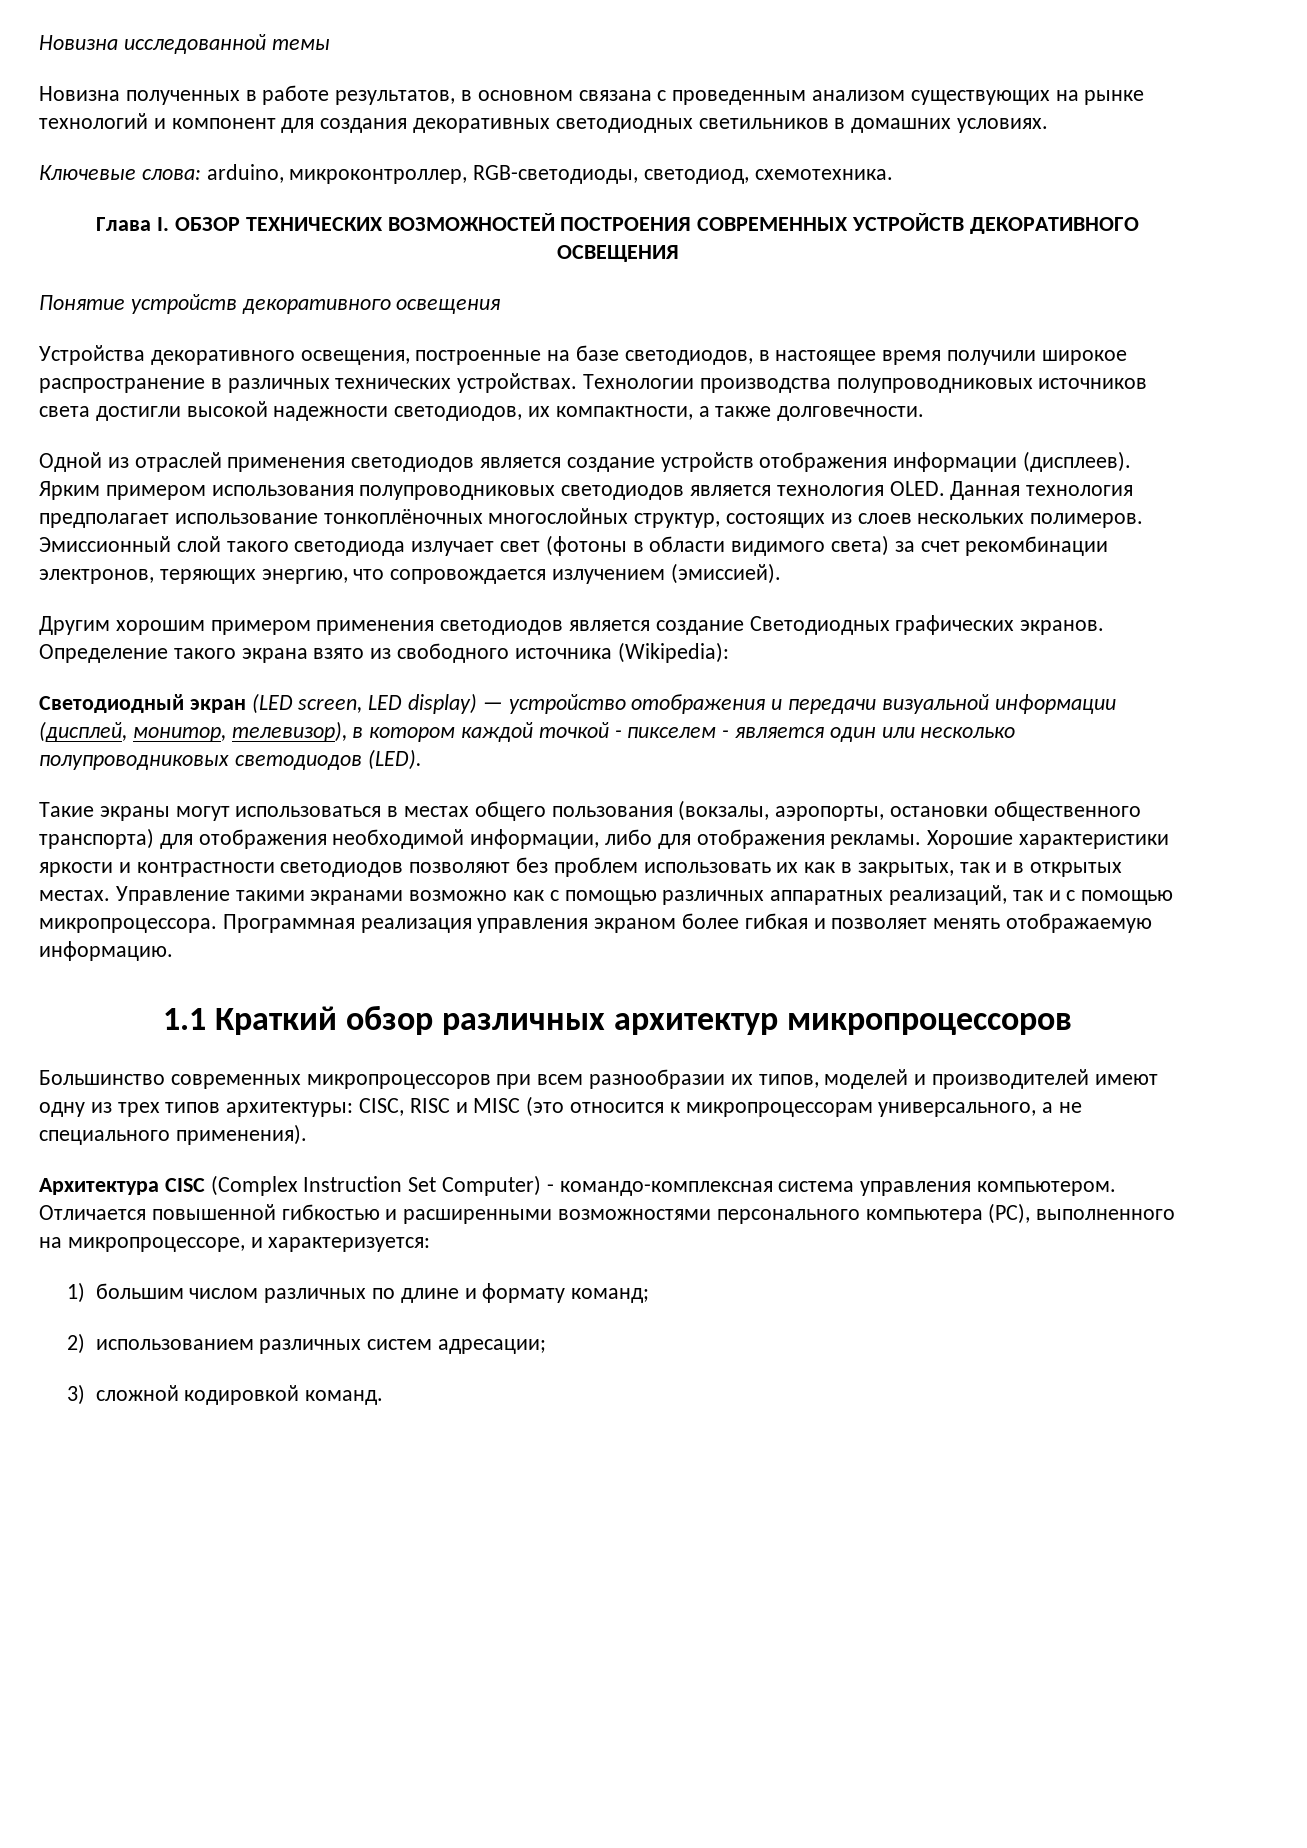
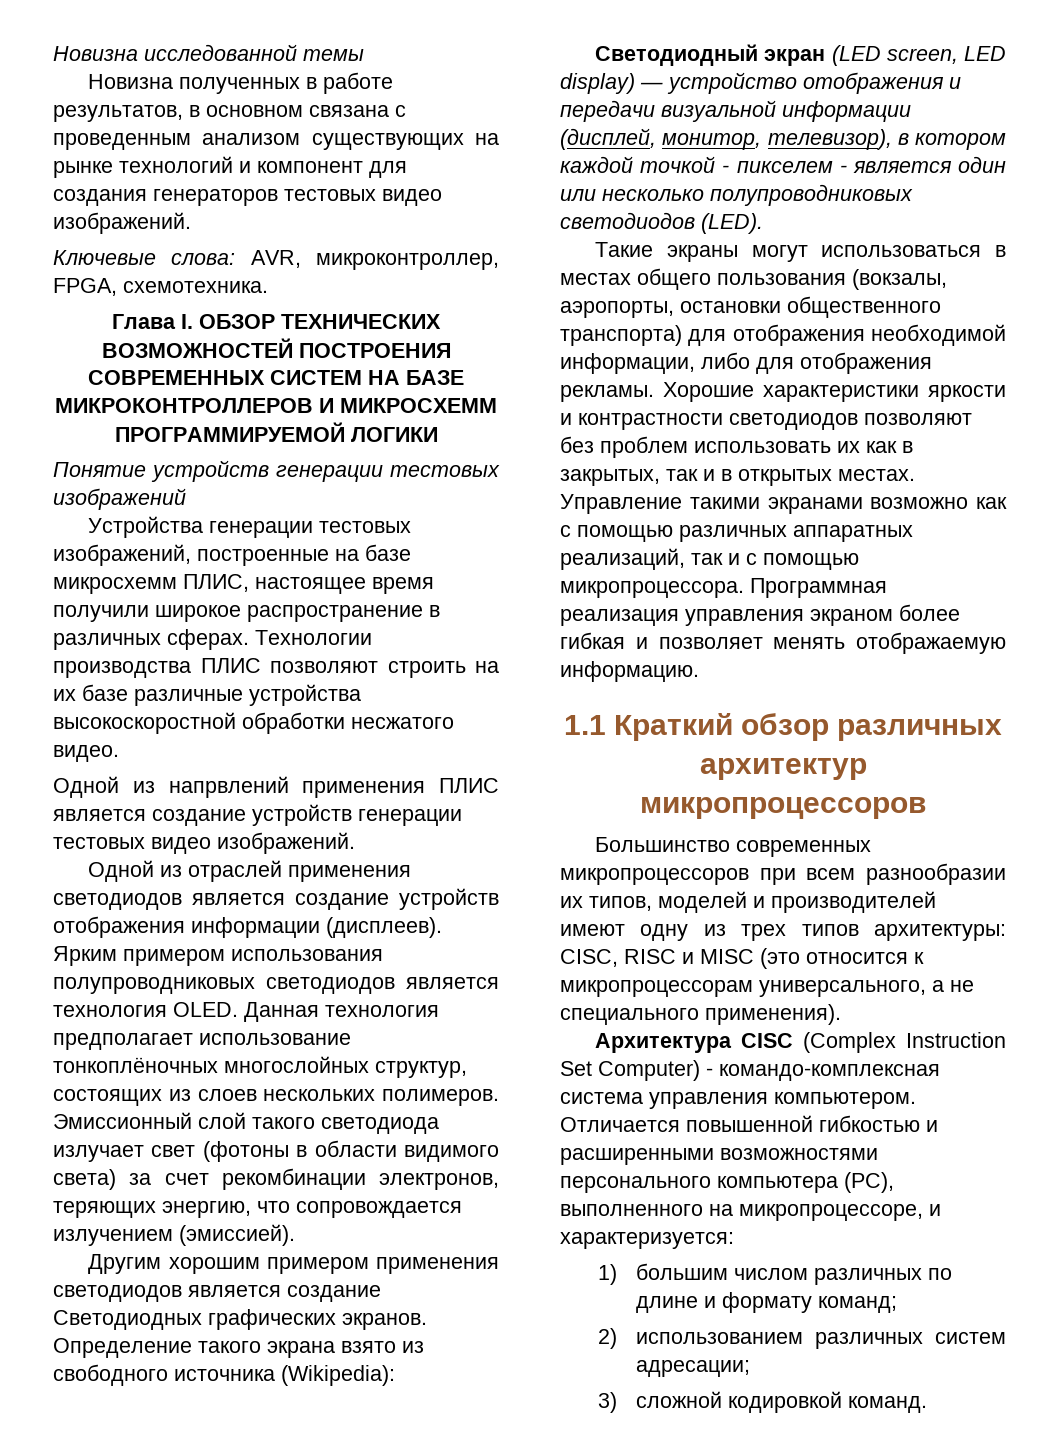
[413,118,1049,133] [39,164,750,184] декоративных светодиодных светильников в домашних условиях. // Ключевые слова: arduino, микроконтроллер, RGB-светодиоды, светодиод, -> [153,189,442,206] [53,212,191,234] [53,250,499,270] [53,278,117,296] генераторов тестовых видео изображений. // Ключевые слова: AVR, микроконтроллер, FPGA,
[851,213,1139,234] [556,245,679,262] [39,294,501,314] [39,345,410,365] УСТРОЙСТВ ДЕКОРАТИВНОГО ОСВЕЩЕНИЯ // Понятие устройств декоративного освещения // Устройства декоративного освещения, -> [270,370,464,385] [55,398,497,413] [114,422,438,442] [53,460,500,482] [53,488,186,510] [88,516,412,538] [53,544,191,566] СИСТЕМ НА БАЗЕ МИКРОКОНТРОЛЛЕРОВ И МИКРОСХЕММ ПРОГРАММИРУЕМОЙ ЛОГИКИ // Понятие устройств генерации тестовых изображений // Устройства генерации тестовых изображений,
[624,350,770,365] светодиодов, в -> [53,574,249,594] микросхемм ПЛИС,
[335,373,1148,393] [39,401,925,421] технических устройствах. Технологии производства полупроводниковых источников света достигли высокой надежности светодиодов, их компактности, а также долговечности. -> [167,629,372,650] [53,658,499,678] [53,684,361,706] [53,712,454,734] [53,745,119,762] [53,776,499,798] [53,804,462,826] [53,832,355,854] сферах. Технологии производства ПЛИС позволяют строить на их базе различные устройства высокоскоростной обработки несжатого видео. // Одной из напрвлений применения ПЛИС является создание устройств генерации тестовых видео изображений.

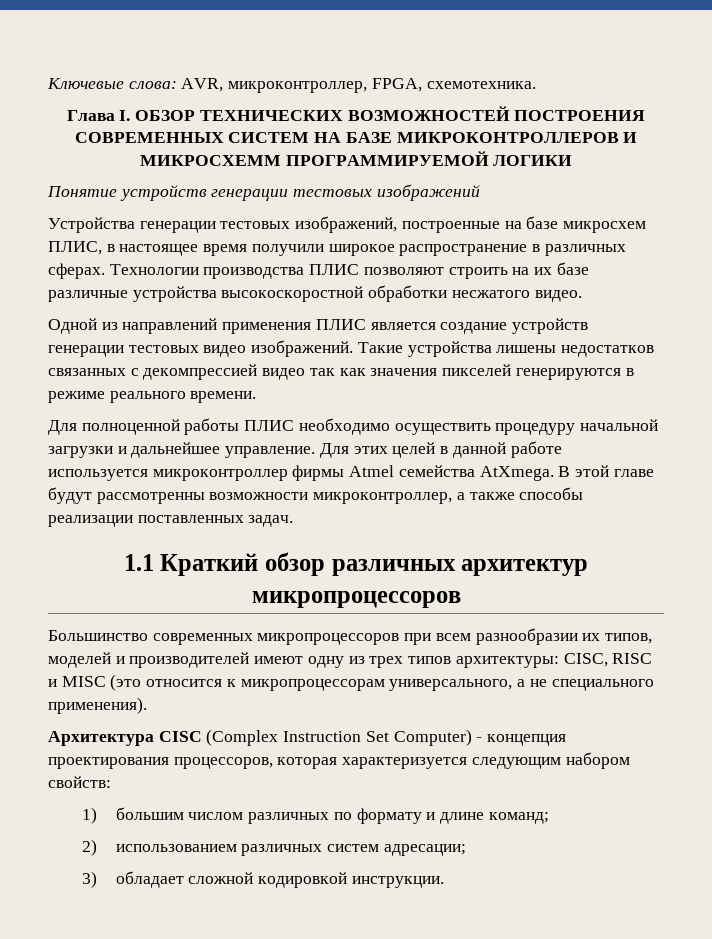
[53,44,364,61] [88,72,394,94] [53,105,406,122] [53,133,499,150] [53,156,407,178] [53,189,442,206] [53,212,191,234] Новизна исследованной темы // Новизна полученных в работе результатов, в основном связана с проведенным анализом существующих на рынке технологий и компонент для создания генераторов тестовых видео изображений. // -> (47, 83) none
[53,574,249,594] микросхемм ПЛИС, -> [563,221,647,233] [48,241,115,255] микросхем ПЛИС, в
[168,776,289,798] напрвлений -> [122,318,218,334] направлений
[88,860,412,882] [53,888,499,910] [53,916,442,938] [53,946,383,966] [53,977,499,994] [53,1002,439,1022] [53,1033,351,1050] [53,1056,467,1078] [53,1089,499,1106] [53,1112,439,1134] [53,1140,499,1162] [53,1168,499,1190] [53,1201,462,1218] [53,1224,295,1246] [88,1254,499,1274] [53,1285,381,1302] [53,1309,427,1330] [53,1338,424,1358] [53,1364,395,1386] [595,44,1006,66] [560,72,961,94] [560,100,911,122] [560,128,1006,150] [560,156,1006,173] [560,184,913,206] [560,212,763,234] [595,242,1006,262] [560,268,947,290] [560,296,941,318] [560,324,1006,346] [560,352,932,374] [560,382,1006,402] [560,413,972,430] [560,436,913,458] [560,469,915,486] [560,494,1007,514] [560,525,913,542] [560,548,859,570] [560,578,887,598] [560,604,960,626] [560,632,1006,654] [560,661,699,682] // Одной из отраслей применения светодиодов является создание устройств отображения информации (дисплеев). Ярким примером использования полупроводниковых светодиодов является технология OLED. Данная технология предполагает использование тонкоплёночных многослойных структур, состоящих из слоев нескольких полимеров. Эмиссионный слой такого светодиода излучает свет (фотоны в области видимого света) за счет рекомбинации электронов, теряющих энергию, что сопровождается излучением (эмиссией). // Другим хорошим примером применения светодиодов является создание Светодиодных графических экранов. Определение такого экрана взято из свободного источника (Wikipedia): // Светодиодный экран (LED screen, LED display) — устройство отображения и передачи визуальной информации (дисплей, монитор, телевизор), в котором каждой точкой - пикселем - является один или несколько полупроводниковых светодиодов (LED). // Такие экраны могут использоваться в местах общего пользования (вокзалы, аэропорты, остановки общественного транспорта) для отображения необходимой информации, либо для отображения рекламы. Хорошие характеристики яркости и контрастности светодиодов позволяют без проблем использовать их как в закрытых, так и в открытых местах. Управление такими экранами возможно как с помощью различных аппаратных реализаций, так и с помощью микропроцессора. Программная реализация управления экраном более гибкая и позволяет менять отображаемую информацию. -> [357,341,655,357] [48,364,634,380] [48,391,257,403] [48,418,659,435] [48,441,562,458] [48,465,654,481] [48,487,584,504] [48,515,294,527] Такие устройства лишены недостатков связанных с декомпрессией видео так как значения пикселей генерируются в режиме реального времени. // Для полноценной работы ПЛИС необходимо осуществить процедуру начальной загрузки и дальнейшее управление. Для этих целей в данной работе используется микроконтроллер фирмы Atmel семейства AtXmega. В этой главе будут рассмотренны возможности микроконтроллер, а также способы реализации поставленных задач.
[719,1064,940,1081] [560,1092,916,1109] [560,1115,938,1132] [560,1148,878,1165] [560,1172,894,1193] [560,1204,941,1221] [560,1232,734,1249] командо-комплексная система управления компьютером. Отличается повышенной гибкостью и расширенными возможностями персонального компьютера (РС), выполненного на микропроцессоре, и характеризуется: -> [487,734,567,746] [48,752,630,769] [48,776,111,788] концепция проектирования процессоров, которая характеризуется следующим набором свойств:
[635,1292,812,1313] длине и формату -> [356,808,485,824] формату и длине
(617, 1402) none -> [115,871,184,888] обладает
[847,1396,927,1413] команд. -> [351,876,444,888] инструкции.

